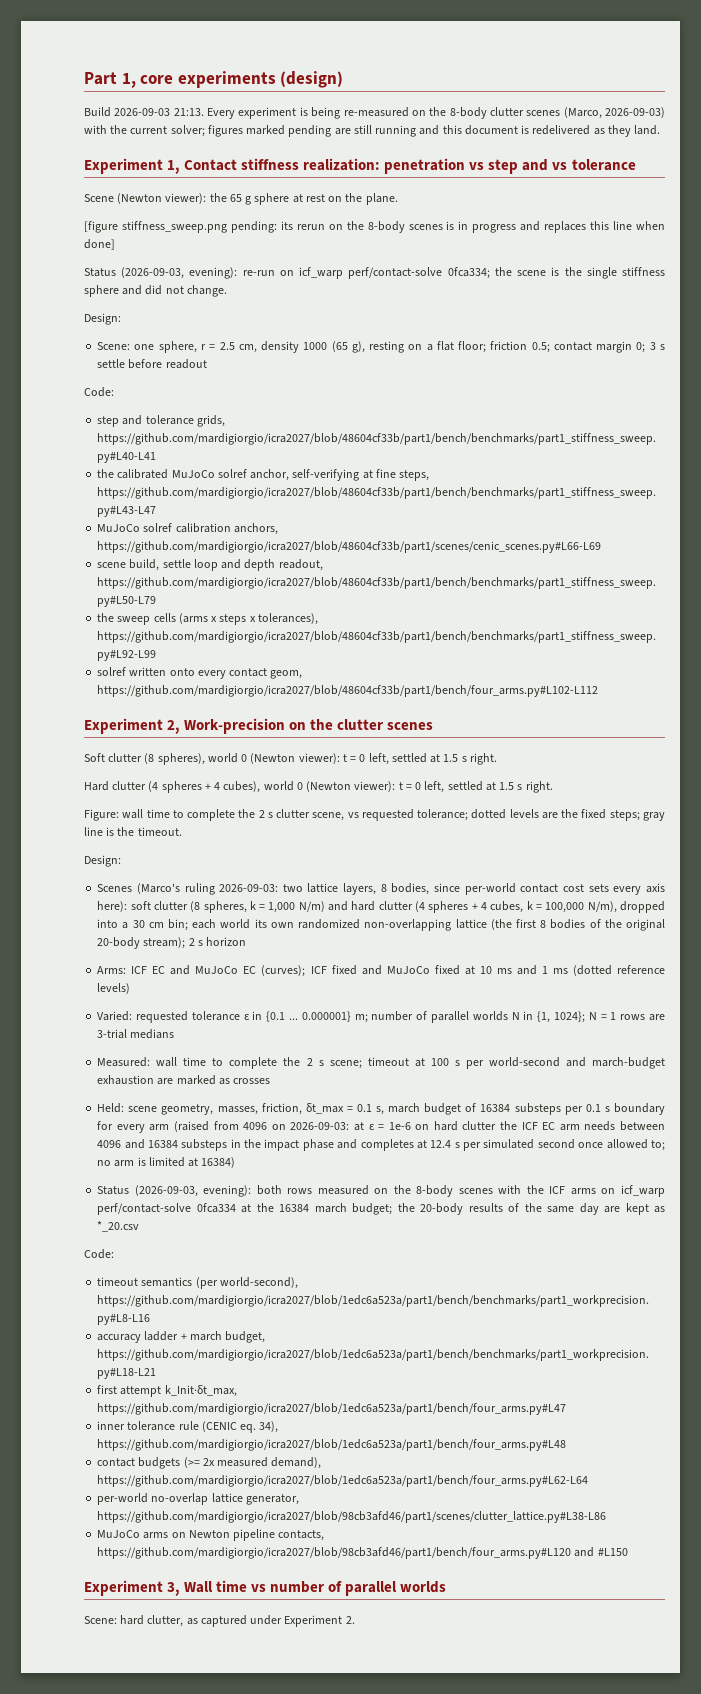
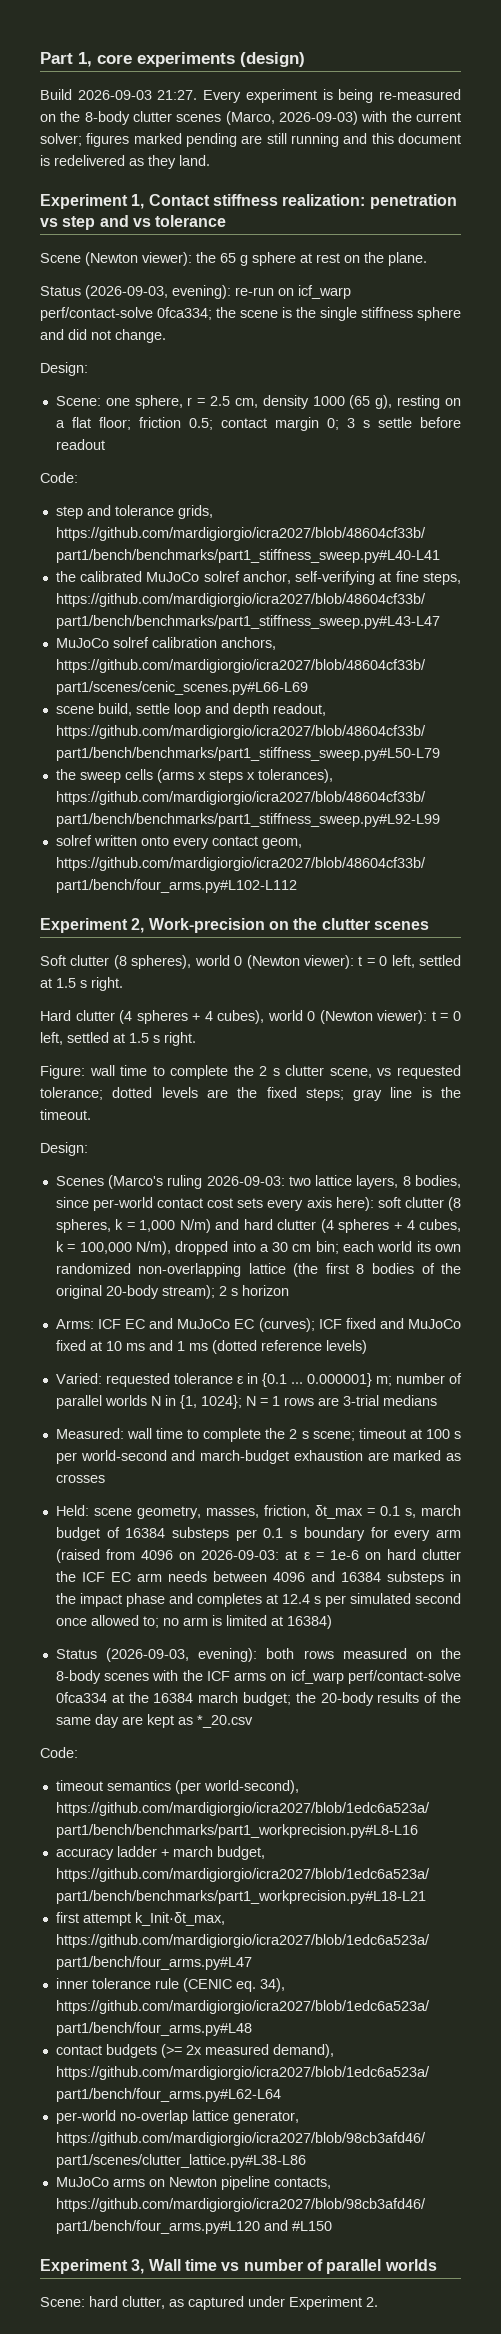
[173,108,204,116] 21:13. -> [157,90,198,100] 21:27.
[84,221,665,233] [84,239,115,250] // [figure stiffness_sweep.png pending: its rerun on the 8-body scenes is in progress and replaces this line when done] -> (427, 259) none

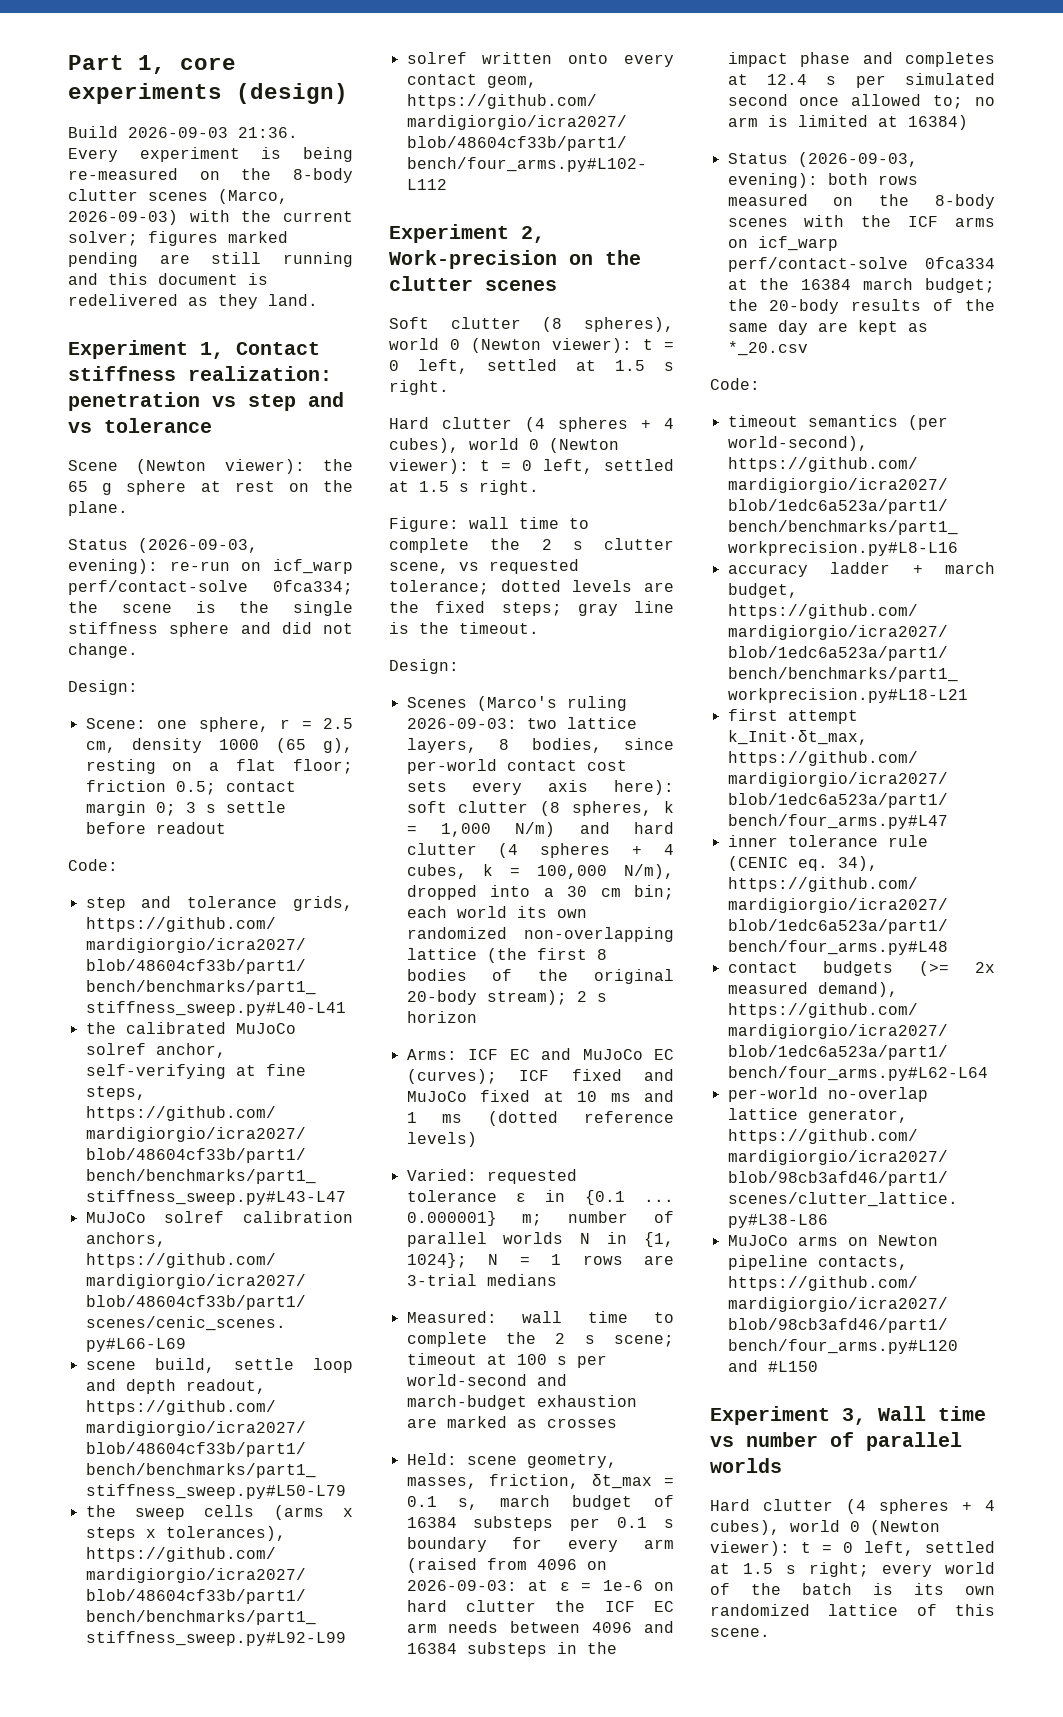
[157,90,198,100] 21:27. -> [238,127,298,138] 21:36.
[40,2296,378,2310] Scene: hard clutter, as captured under Experiment 2. -> [710,1499,995,1514] [710,1520,940,1535] [710,1541,995,1556] [710,1562,995,1577] [710,1583,995,1595] [710,1604,995,1616] [710,1628,770,1637] Hard clutter (4 spheres + 4 cubes), world 0 (Newton viewer): t = 0 left, settled at 1.5 s right; every world of the batch is its own randomized lattice of this scene.

